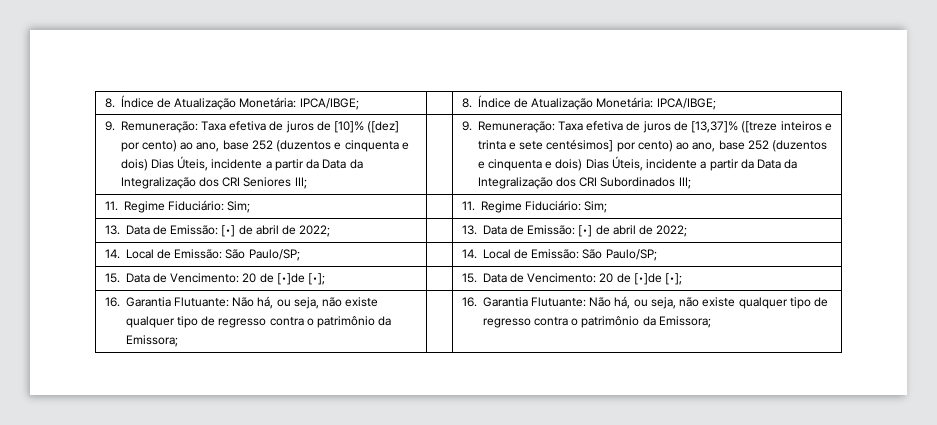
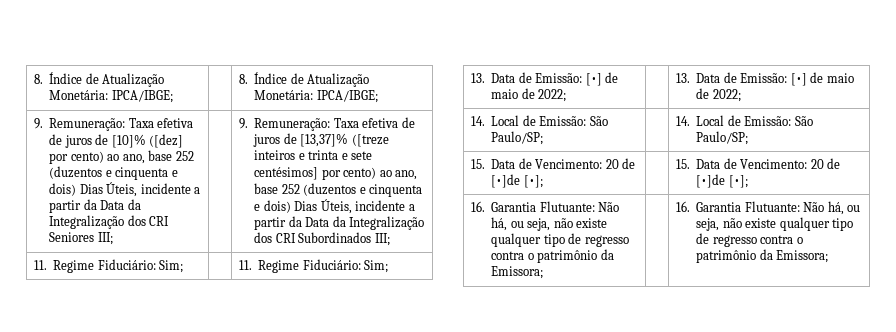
[255,225,279,235] abril -> [491,89,519,99] maio
[612,225,636,235] abril -> [826,73,854,83] maio

